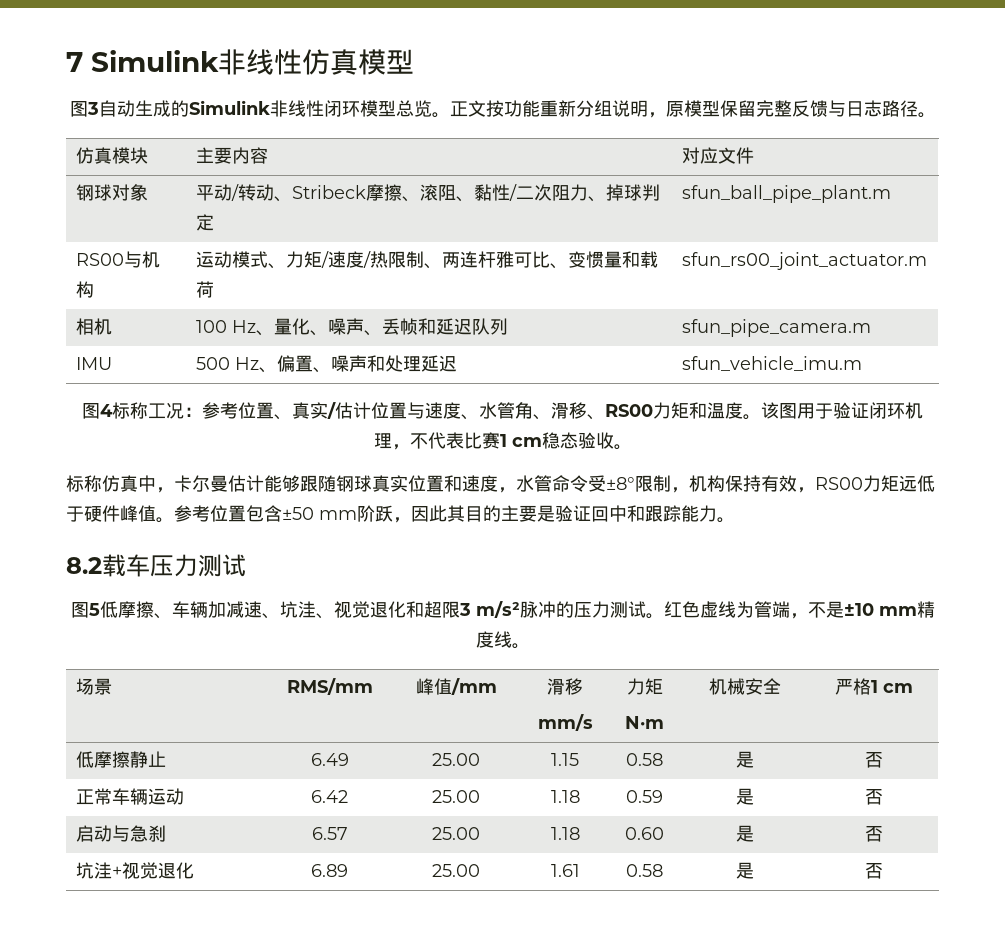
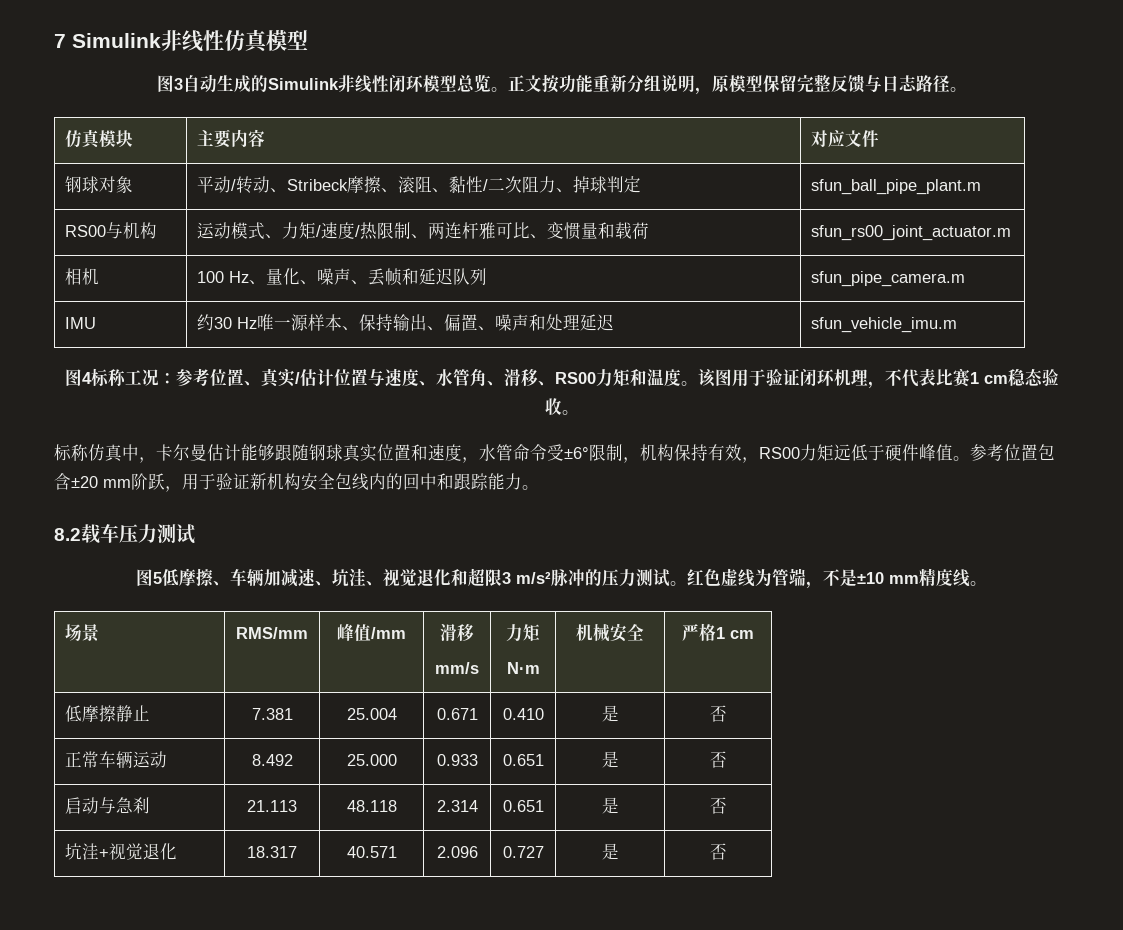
[195,357,259,370] 500 Hz -> [197,314,428,331] 约30 Hz唯一源样本、保持输出
[606,477,635,490] ±8° -> [564,447,589,459] ±6°
[282,507,314,520] ±50 -> [71,476,98,488] ±20
[411,505,591,522] 因此其目的主要是验证 -> [182,473,403,491] 用于验证新机构安全包线内的
[310,753,349,766] [432,753,480,766] [551,753,579,766] [626,753,663,766] 6.49 | 25.00 | 1.15 | 0.58 -> [251,708,293,720] [346,708,397,720] [436,708,478,720] [502,708,544,720] 7.381 | 25.004 | 0.671 | 0.410
[311,790,348,803] [432,790,480,803] [550,790,580,803] [626,790,663,803] 6.42 | 25.00 | 1.18 | 0.59 -> [251,754,293,766] [346,754,397,766] [436,754,478,766] [502,754,544,766] 8.492 | 25.000 | 0.933 | 0.651
[311,827,348,840] [432,827,480,840] [550,827,580,840] [625,827,664,840] 6.57 | 25.00 | 1.18 | 0.60 -> [247,800,297,812] [346,800,397,812] [436,800,478,812] [502,800,544,812] 21.113 | 48.118 | 2.314 | 0.651
[311,864,348,877] [432,864,480,877] [550,864,580,877] [626,864,663,877] 6.89 | 25.00 | 1.61 | 0.58 -> [247,846,297,858] [346,846,397,858] [436,846,478,858] [502,846,544,858] 18.317 | 40.571 | 2.096 | 0.727

